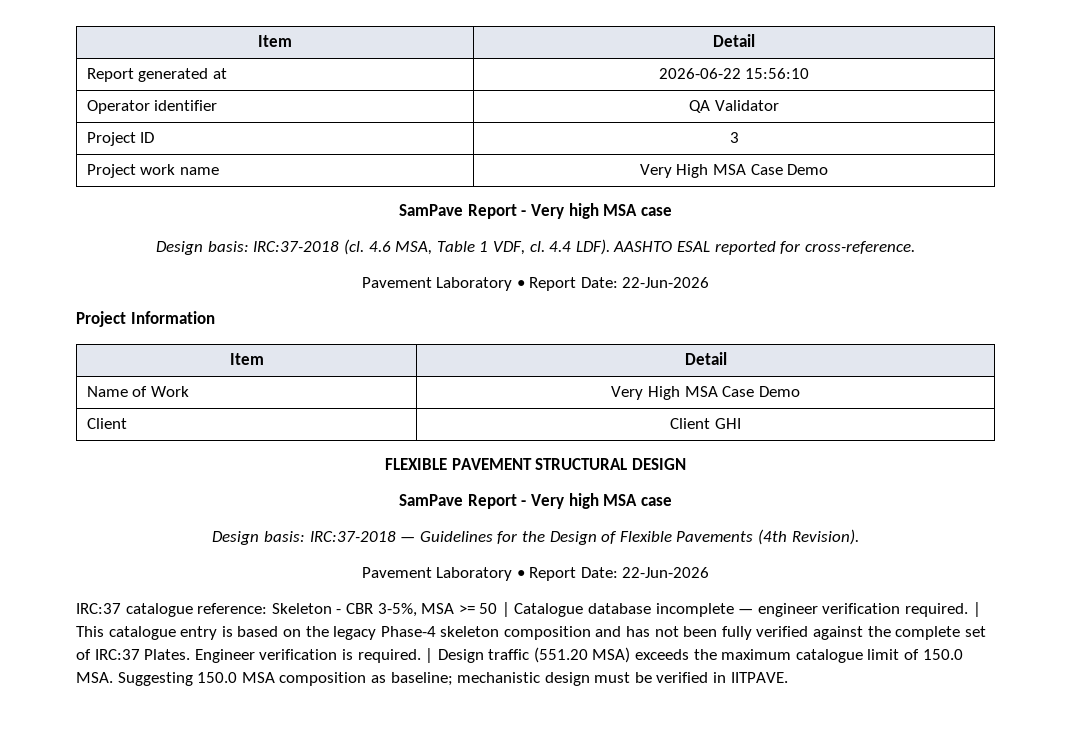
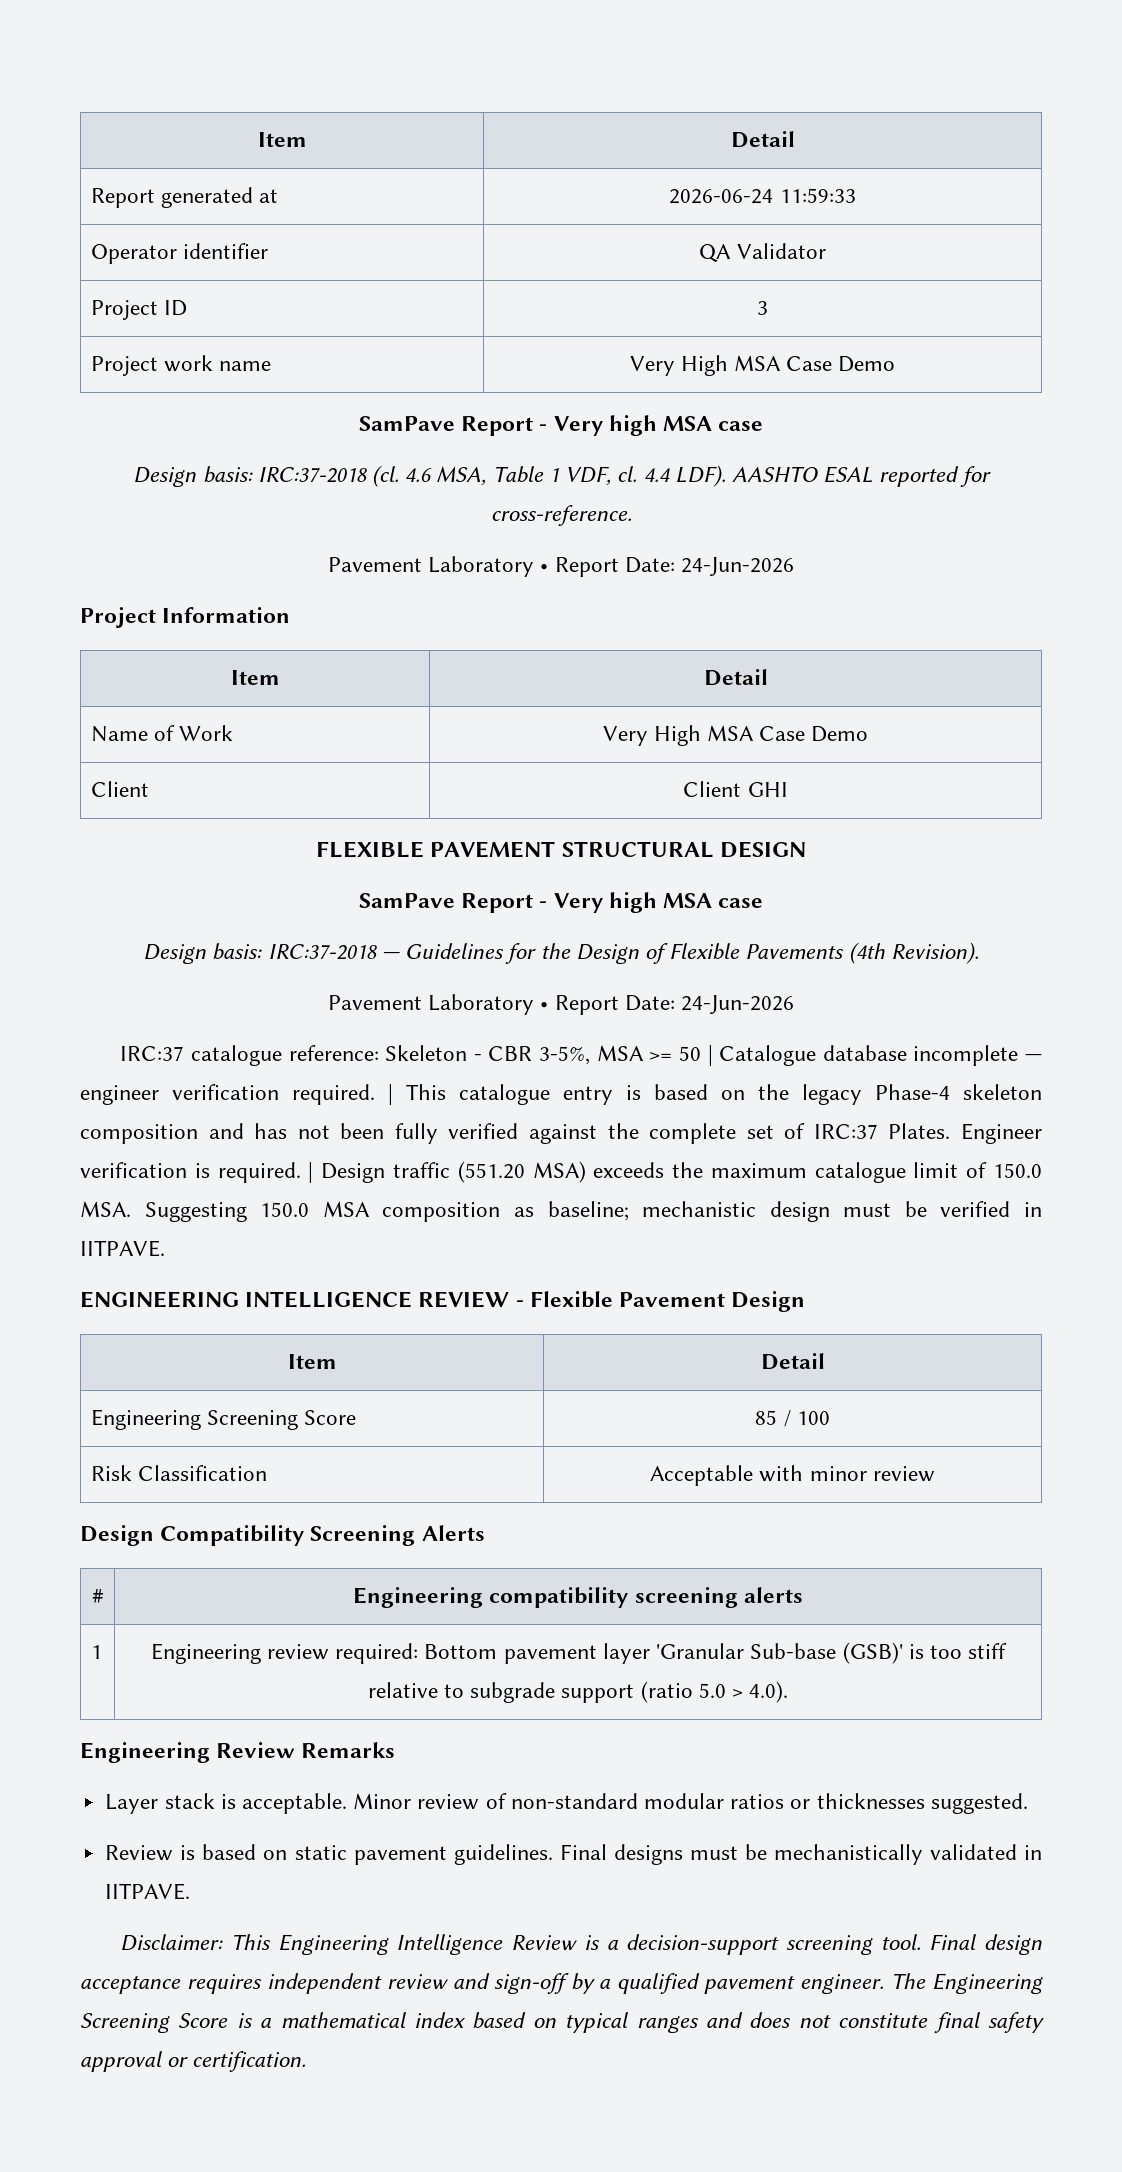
[658,68,810,79] 2026-06-22 15:56:10 -> [669,188,856,204] 2026-06-24 11:59:33
[622,277,710,288] 22-Jun-2026 -> [681,557,795,576] 24-Jun-2026
[622,567,710,578] 22-Jun-2026 -> [681,995,795,1014] 24-Jun-2026
(788, 677) none -> [80,1291,806,1312] [287,1354,337,1369] [760,1353,825,1370] [90,1409,357,1430] [755,1410,830,1427] [90,1465,268,1481] [650,1465,935,1486] [80,1525,485,1546] [91,1589,104,1603] [353,1587,803,1608] [90,1645,102,1659] [150,1642,1008,1664] [367,1681,789,1703] [80,1742,396,1763] [105,1793,1028,1814] [105,1844,1042,1865] [105,1883,191,1900] [120,1934,1042,1955] [80,1973,1043,1994] [80,2012,1044,2033] [80,2051,307,2072] // ENGINEERING INTELLIGENCE REVIEW - Flexible Pavement Design // Item | Detail // Engineering Screening Score | 85 / 100 // Risk Classification | Acceptable with minor review // Design Compatibility Screening Alerts // # | Engineering compatibility screening alerts // 1 | Engineering review required: Bottom pavement layer 'Granular Sub-base (GSB)' is too stiff relative to subgrade support (ratio 5.0 > 4.0). // Engineering Review Remarks // Layer stack is acceptable. Minor review of non-standard modular ratios or thicknesses suggested. // Review is based on static pavement guidelines. Final designs must be mechanistically validated in IITPAVE. // Disclaimer: This Engineering Intelligence Review is a decision-support screening tool. Final design acceptance requires independent review and sign-off by a qualified pavement engineer. The Engineering Screening Score is a mathematical index based on typical ranges and does not constitute final safety approval or certification.

